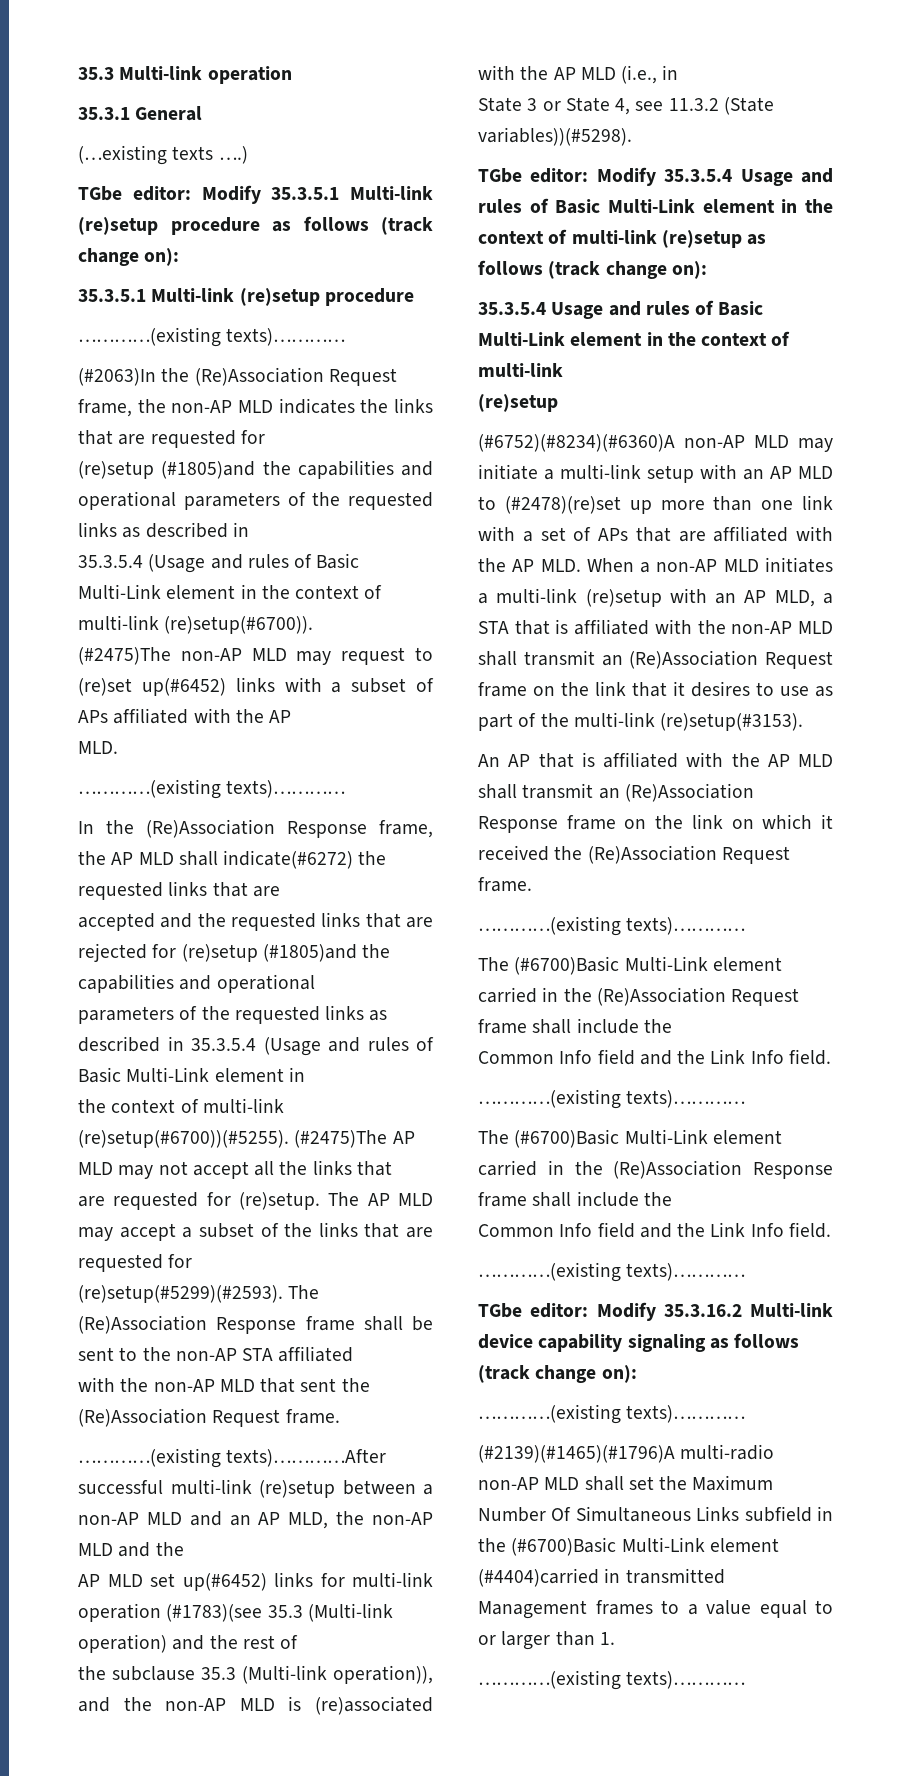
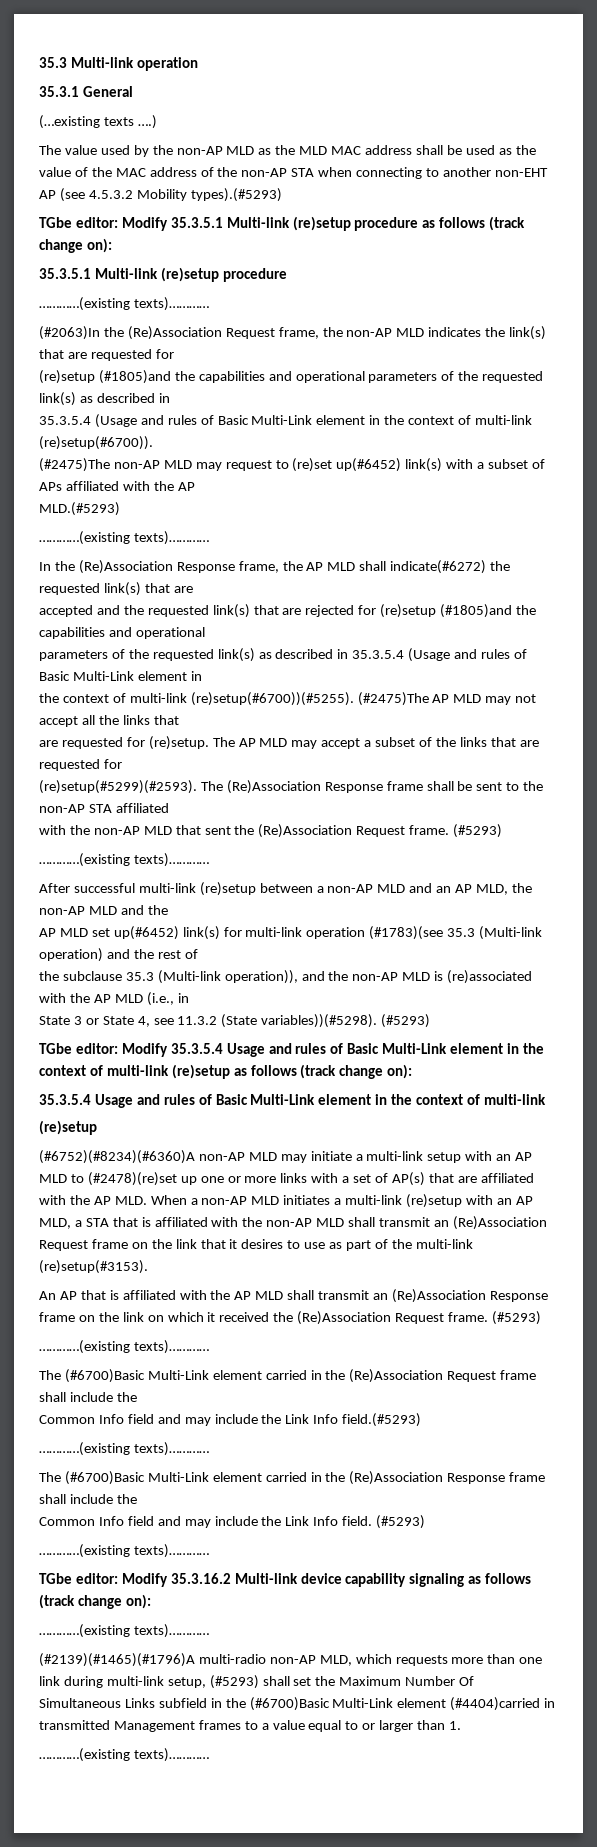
(248, 155) none -> [39,145,536,157] [39,167,548,179] [39,188,282,202] // The value used by the non-AP MLD as the MLD MAC address shall be used as the value of the MAC address of the non-AP STA when connecting to another non-EHT AP (see 4.5.3.2 Mobility types).(#5293)
[394,398,433,413] links -> [509,326,547,340] link(s)
[78,522,117,537] links -> [39,392,76,406] link(s)
[235,677,275,692] links -> [405,458,443,472] link(s)
[78,741,118,754] MLD. -> [39,502,120,516] MLD.(#5293)
[168,881,208,896] links -> [103,582,141,596] link(s)
[321,912,361,927] links -> [212,604,250,618] link(s)
[325,1005,365,1020] links -> [217,648,255,662] link(s)
[78,1448,387,1468] // …………(existing texts)…………After -> [453,824,503,838] [39,853,209,867] [39,883,70,893] (#5293) // …………(existing texts)………… // After
[274,1572,313,1587] links -> [182,926,220,940] link(s)
(632, 136) none -> [381,1014,431,1028] (#5293)
[660,495,833,511] more than one link -> [200,1173,308,1183] one or more links
[598,528,628,541] APs -> [391,1172,425,1186] AP(s)
(532, 884) none -> [491,1311,541,1325] (#5293)
[677,1049,831,1065] the Link Info field. -> [184,1413,422,1427] may include the Link Info field.(#5293)
[677,1222,831,1238] the Link Info field. -> [184,1515,426,1529] may include the Link Info field. (#5293)
[544,1477,580,1490] MLD -> [319,1654,543,1666] [39,1675,259,1689] MLD, which requests more than one link during multi-link setup, (#5293)

